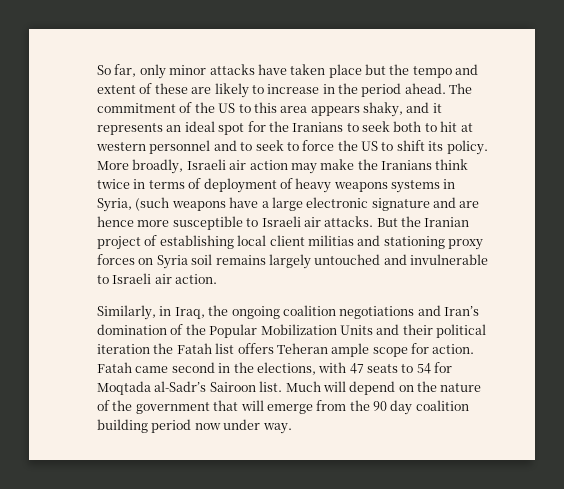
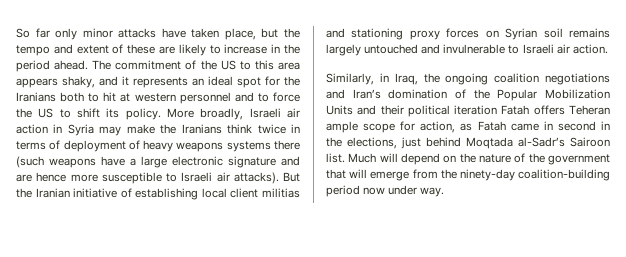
[114,64,137,77] far, -> [35,28,50,38] far
[328,64,362,78] place -> [224,28,256,40] place,
[346,121,390,132] to seek -> (56, 97) none
[255,140,299,151] seek to -> (269, 97) none
(288, 165) none -> [53,124,94,136] in Syria
[443,179,456,189] [97,198,132,212] in Syria, -> [273,140,300,150] there
[324,216,374,227] attacks. -> [233,172,279,184] attacks).
[97,236,141,250] project -> [73,188,118,198] initiative
[156,255,188,269] Syria -> [505,28,538,40] Syrian
[153,343,235,354] the Fatah list -> [501,105,530,115] Fatah
[432,344,475,354] action. -> [420,121,473,133] action, as
(169, 369) none -> [543,121,553,130] in
[318,362,453,374] with 47 seats to 54 for -> [401,137,461,149] just behind
[373,400,469,415] [97,419,148,433] 90 day coalition building -> [459,169,610,181] ninety-day coalition-building

